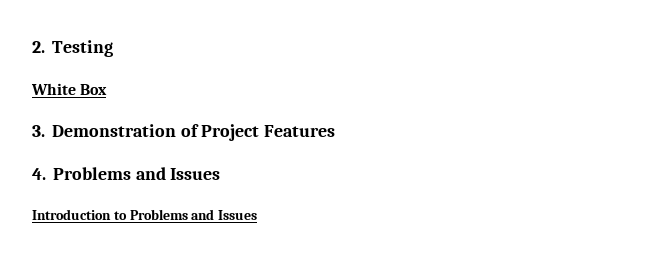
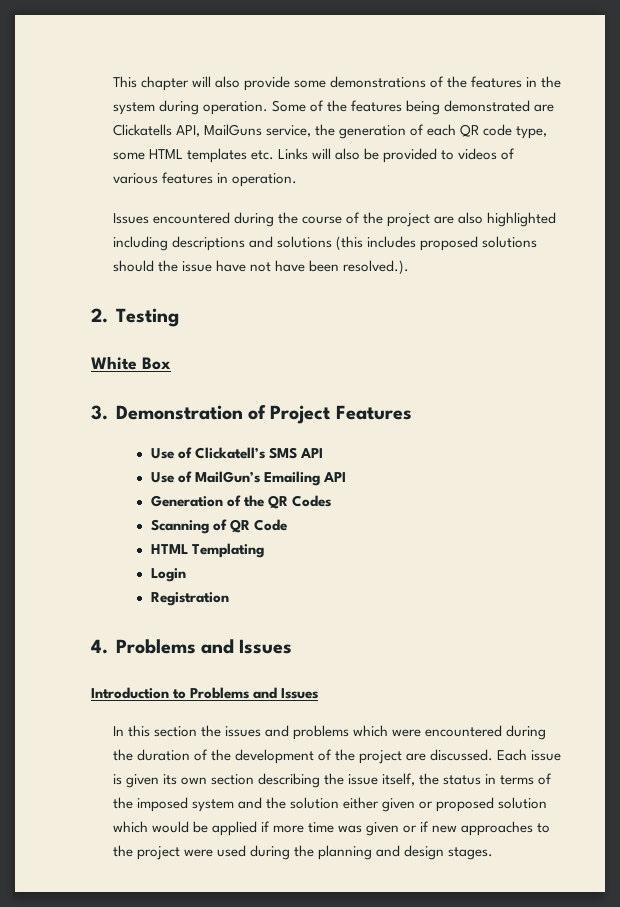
(32, 47) none -> [112,76,562,91] [112,100,555,115] [112,124,548,139] [112,148,516,163] [112,172,297,187] [112,212,557,227] [112,236,538,251] [112,260,410,275] This chapter will also provide some demonstrations of the features in the system during operation. Some of the features being demonstrated are Clickatells API, MailGuns service, the generation of each QR code type, some HTML templates etc. Links will also be provided to videos of various features in operation. // Issues encountered during the course of the project are also highlighted including descriptions and solutions (this includes proposed solutions should the issue have not have been resolved.). //
(336, 131) none -> [150,447,324,459] [150,471,347,486] [150,495,332,509] [150,519,288,534] [150,543,264,558] [150,568,186,582] [150,592,229,606] // Use of Clickatell’s SMS API // Use of MailGun’s Emailing API // Generation of the QR Codes // Scanning of QR Code // HTML Templating // Login // Registration
(258, 215) none -> [112,725,547,740] [112,749,562,764] [112,773,553,788] [112,797,548,812] [112,821,551,836] [112,845,494,860] // In this section the issues and problems which were encountered during the duration of the development of the project are discussed. Each issue is given its own section describing the issue itself, the status in terms of the imposed system and the solution either given or proposed solution which would be applied if more time was given or if new approaches to the project were used during the planning and design stages.

